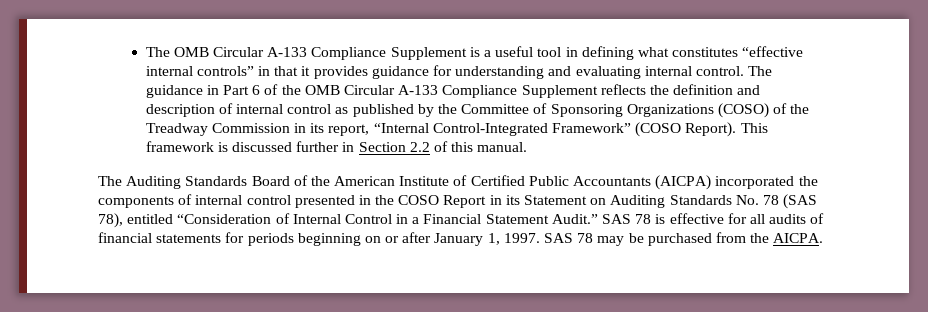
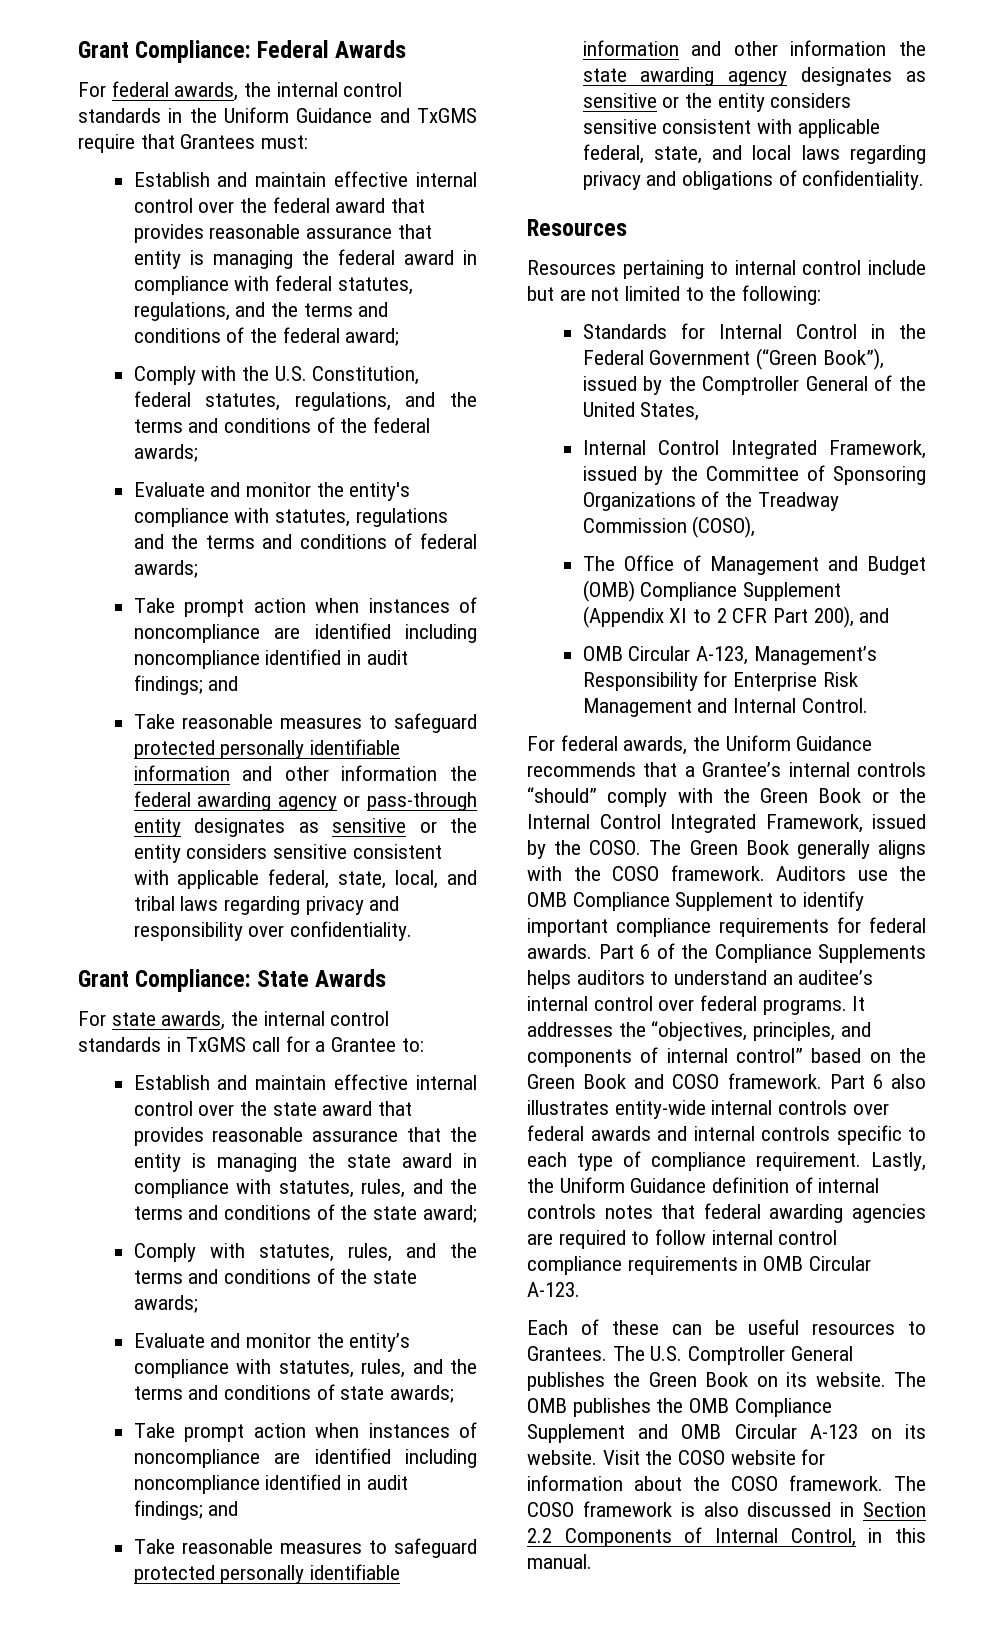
[145,46,804,60] [145,65,773,79] [145,84,761,98] [145,103,414,117] The OMB Circular A-133 Compliance Supplement is a useful tool in defining what constitutes “effective internal controls” in that it provides guidance for understanding and evaluating internal control. The guidance in Part 6 of the OMB Circular A-133 Compliance Supplement reflects the definition and description of internal control as published -> [78,40,407,63] [78,81,403,101] [78,107,477,123] [78,134,309,153] [133,171,477,187] [133,197,425,213] [133,224,432,243] [133,249,477,269] [133,275,413,295] [133,302,389,321] [133,327,400,346] [133,366,420,385] [133,391,477,411] [133,417,430,433] [133,444,198,462] [133,482,411,501] [133,508,448,527] [133,533,477,549] [133,560,198,578] [133,597,477,617] [133,623,477,643] [133,649,408,669] [133,675,239,695] [133,713,477,733] [133,739,400,759] [133,765,477,781] [133,791,477,811] [133,818,477,837] [133,844,442,863] [133,869,477,889] [133,896,400,915] [133,921,412,941] [78,969,387,992] [78,1011,390,1030] [78,1036,424,1052] [133,1074,477,1090] [133,1101,412,1116] [133,1127,477,1146] [133,1153,478,1172] [133,1179,478,1198] [133,1204,477,1223] [133,1243,477,1262] [133,1268,417,1284] [133,1295,198,1313] [133,1333,411,1352] [133,1359,478,1378] [133,1384,454,1403] [133,1422,477,1442] [133,1448,477,1468] [133,1474,408,1494] [133,1500,239,1520] [133,1538,477,1558] [133,1564,400,1584] [582,40,926,56] [582,67,926,86] [582,93,852,112] [582,119,880,138] [582,144,926,164] [582,170,925,190] [527,219,627,236] [527,260,926,279] [527,285,822,305] [582,323,926,339] [582,348,884,370] [582,375,926,395] [582,402,700,421] [582,440,926,459] [582,466,637,481] Grant Compliance: Federal Awards // For federal awards, the internal control standards in the Uniform Guidance and TxGMS require that Grantees must: // Establish and maintain effective internal control over the federal award that provides reasonable assurance that entity is managing the federal award in compliance with federal statutes, regulations, and the terms and conditions of the federal award; // Comply with the U.S. Constitution, federal statutes, regulations, and the terms and conditions of the federal awards; // Evaluate and monitor the entity's compliance with statutes, regulations and the terms and conditions of federal awards; // Take prompt action when instances of noncompliance are identified including noncompliance identified in audit findings; and // Take reasonable measures to safeguard protected personally identifiable information and other information the federal awarding agency or pass-through entity designates as sensitive or the entity considers sensitive consistent with applicable federal, state, local, and tribal laws regarding privacy and responsibility over confidentiality. // Grant Compliance: State Awards // For state awards, the internal control standards in TxGMS call for a Grantee to: // Establish and maintain effective internal control over the state award that provides reasonable assurance that the entity is managing the state award in compliance with statutes, rules, and the terms and conditions of the state award; // Comply with statutes, rules, and the terms and conditions of the state awards; // Evaluate and monitor the entity’s compliance with statutes, rules, and the terms and conditions of state awards; // Take prompt action when instances of noncompliance are identified including noncompliance identified in audit findings; and // Take reasonable measures to safeguard protected personally identifiable information and other information the state awarding agency designates as sensitive or the entity considers sensitive consistent with applicable federal, state, and local laws regarding privacy and obligations of confidentiality. // Resources // Resources pertaining to internal control include but are not limited to the following: // Standards for Internal Control in the Federal Government (“Green Book”), issued by the Comptroller General of the United States, // Internal Control Integrated Framework, issued
[717,103,769,118] (COSO) -> (696, 501) none
[294,122,768,137] [145,141,528,152] [98,175,818,190] [98,194,818,209] [98,213,825,228] [98,232,824,246] in its report, “Internal Control-Integrated Framework” (COSO Report). This framework is discussed further in Section 2.2 of this manual. // The Auditing Standards Board of the American Institute of Certified Public Accountants (AICPA) incorporated the components of internal control presented in the COSO Report in its Statement on Auditing Standards No. 78 (SAS 78), entitled “Consideration of Internal Control in a Financial Statement Audit.” SAS 78 is effective for all audits of financial statements for periods beginning on or after January 1, 1997. SAS 78 may be purchased from the AICPA. -> [692,516,756,538] [582,555,926,575] [582,580,841,602] [582,606,890,628] [582,646,877,665] [582,671,858,691] [582,698,868,717] [527,735,873,755] [527,762,926,777] [527,787,926,807] [527,814,926,833] [527,840,926,859] [527,865,926,881] [527,891,864,911] [527,917,926,937] [527,943,926,963] [527,970,874,989] [527,995,866,1015] [527,1021,871,1041] [527,1047,926,1067] [527,1073,926,1089] [527,1100,889,1119] [527,1125,926,1145] [527,1151,926,1171] [527,1177,880,1193] [527,1203,926,1223] [527,1229,838,1249] [527,1256,871,1275] [527,1282,580,1297] [527,1319,926,1335] [527,1346,853,1365] [527,1372,926,1391] [527,1398,832,1417] [527,1424,926,1443] [527,1449,826,1465] [527,1475,926,1491] [527,1501,926,1517] [527,1527,926,1547] [527,1554,592,1569] (COSO), // The Office of Management and Budget (OMB) Compliance Supplement (Appendix XI to 2 CFR Part 200), and // OMB Circular A-123, Management’s Responsibility for Enterprise Risk Management and Internal Control. // For federal awards, the Uniform Guidance recommends that a Grantee’s internal controls “should” comply with the Green Book or the Internal Control Integrated Framework, issued by the COSO. The Green Book generally aligns with the COSO framework. Auditors use the OMB Compliance Supplement to identify important compliance requirements for federal awards. Part 6 of the Compliance Supplements helps auditors to understand an auditee’s internal control over federal programs. It addresses the “objectives, principles, and components of internal control” based on the Green Book and COSO framework. Part 6 also illustrates entity-wide internal controls over federal awards and internal controls specific to each type of compliance requirement. Lastly, the Uniform Guidance definition of internal controls notes that federal awarding agencies are required to follow internal control compliance requirements in OMB Circular A-123. // Each of these can be useful resources to Grantees. The U.S. Comptroller General publishes the Green Book on its website. The OMB publishes the OMB Compliance Supplement and OMB Circular A-123 on its website. Visit the COSO website for information about the COSO framework. The COSO framework is also discussed in Section 2.2 Components of Internal Control, in this manual.

